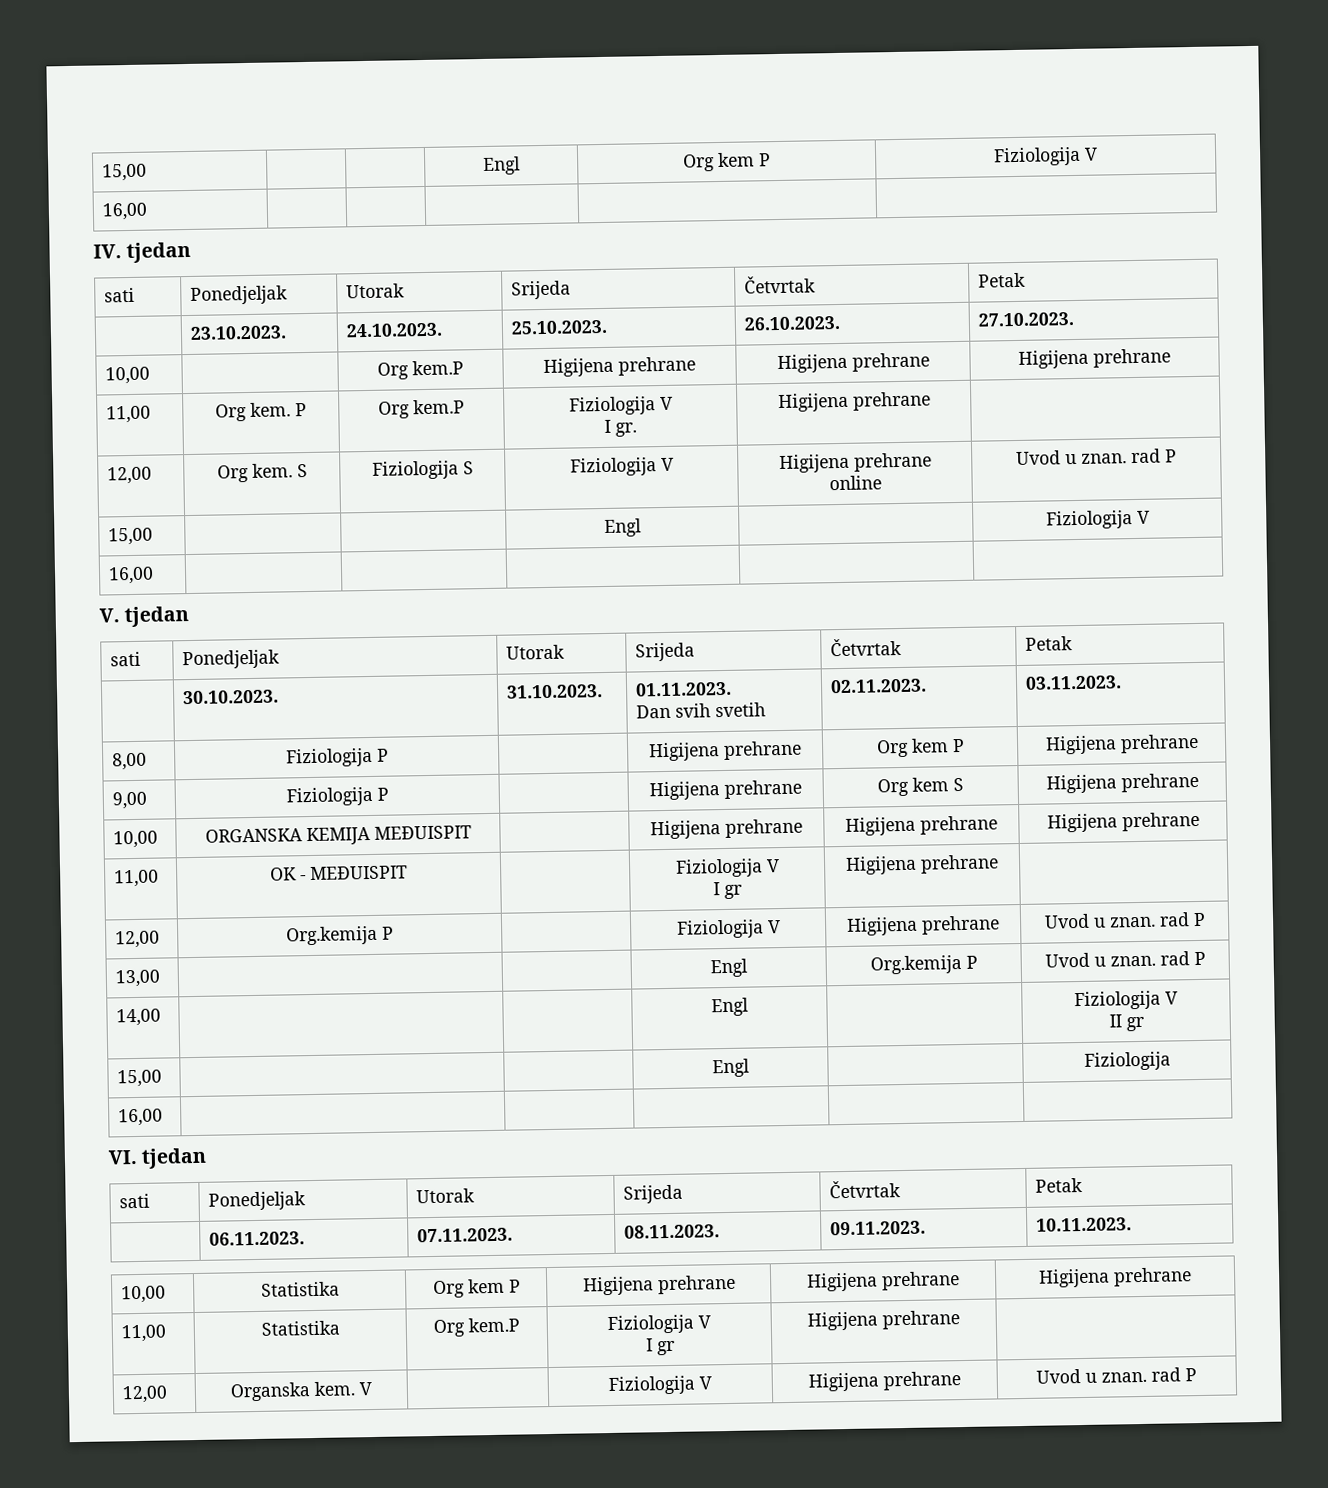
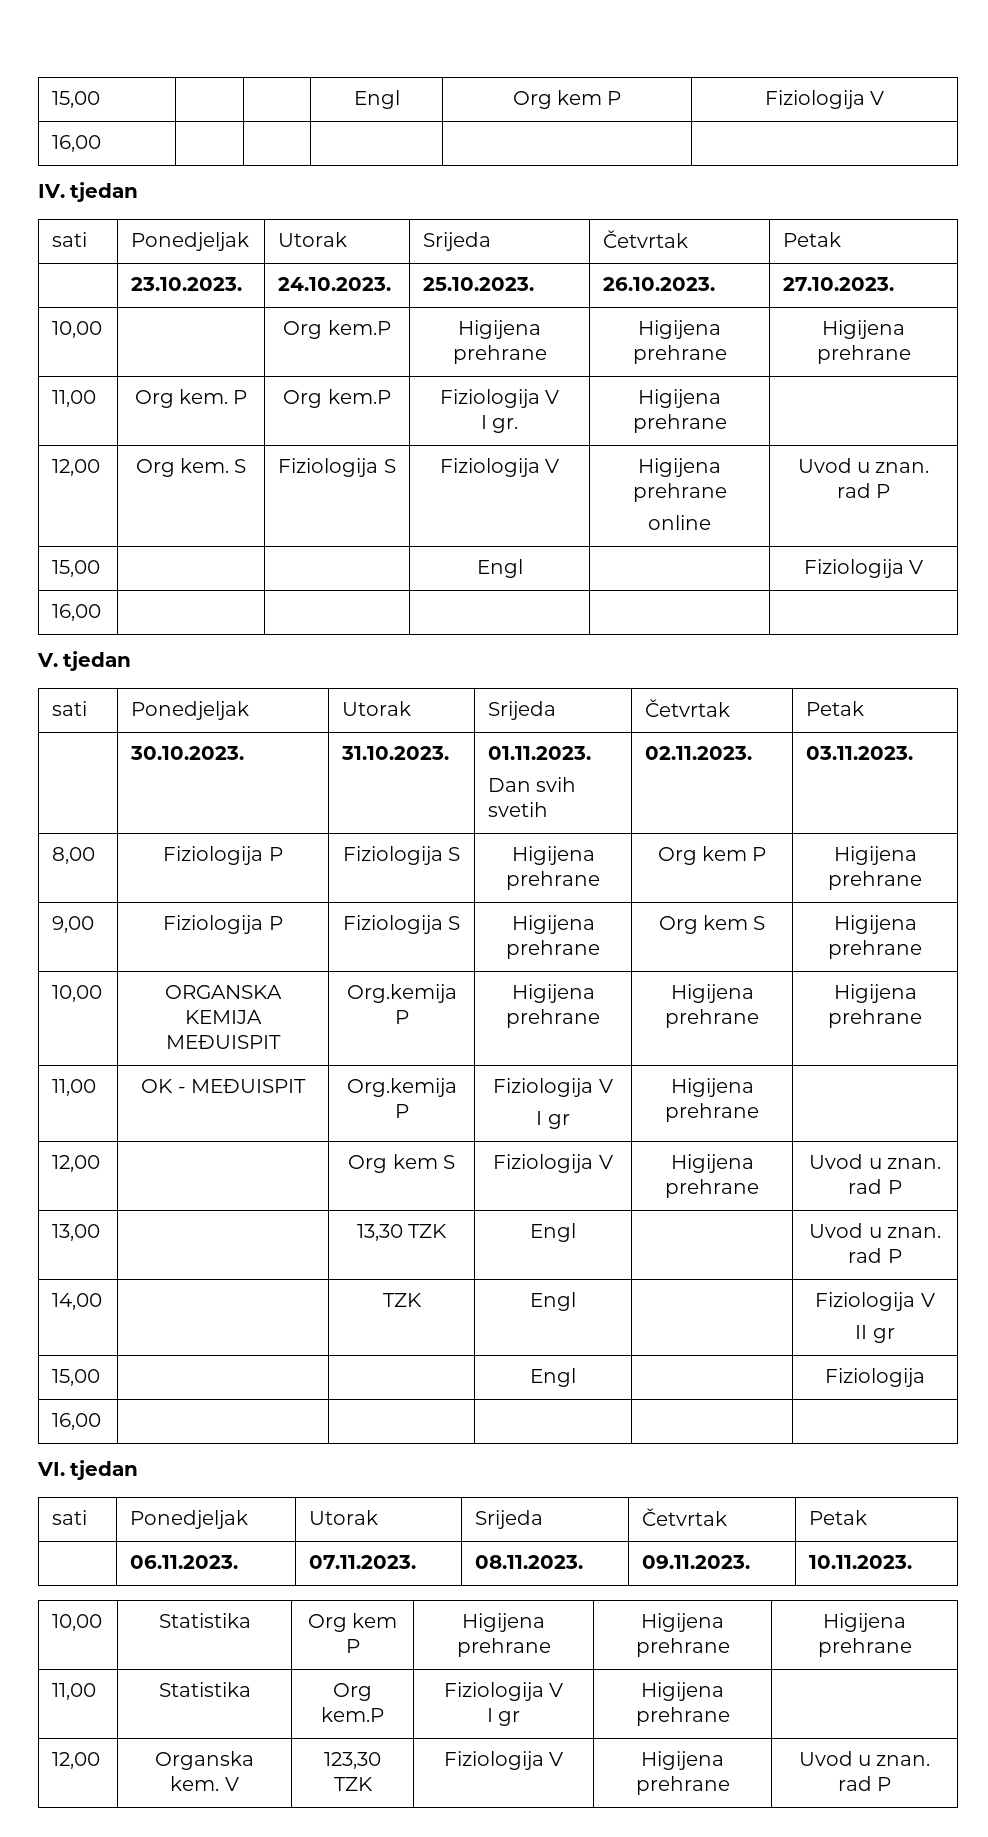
(389, 755) none -> [342,846,461,865] Fiziologija S
(389, 794) none -> [342,915,461,934] Fiziologija S
(472, 832) none -> [346,984,457,1003] [394,1010,409,1024] Org.kemija P
[674,858,780,878] [713,882,742,899] [845,854,999,875] [114,930,160,949] [286,925,394,946] | Fiziologija V // I gr | Higijena prehrane | // 12,00 | Org.kemija P | -> [346,1078,457,1097] [394,1104,409,1118] [493,1078,613,1097] [536,1111,570,1129] [670,1078,754,1097] [665,1103,759,1122] [52,1155,101,1172] [348,1154,455,1173] Org.kemija P | Fiziologija V // I gr | Higijena prehrane | // 12,00 | | Org kem S
[710,958,748,978] [869,954,978,975] | Engl | Org.kemija P -> [356,1224,448,1241] [530,1223,576,1242] 13,30 TZK | Engl |
(161, 1017) none -> [382,1293,422,1307] TZK
(372, 1389) none -> [324,1752,381,1769] [333,1777,373,1791] 123,30 TZK

